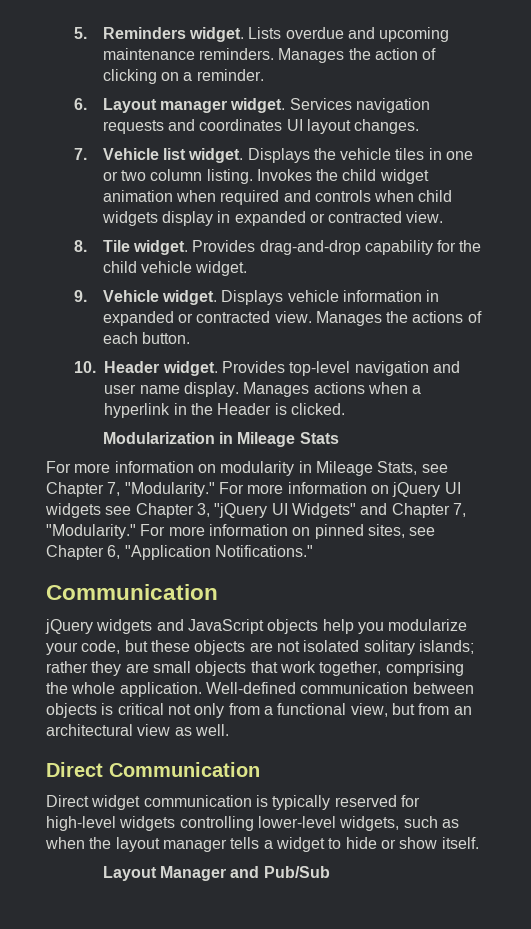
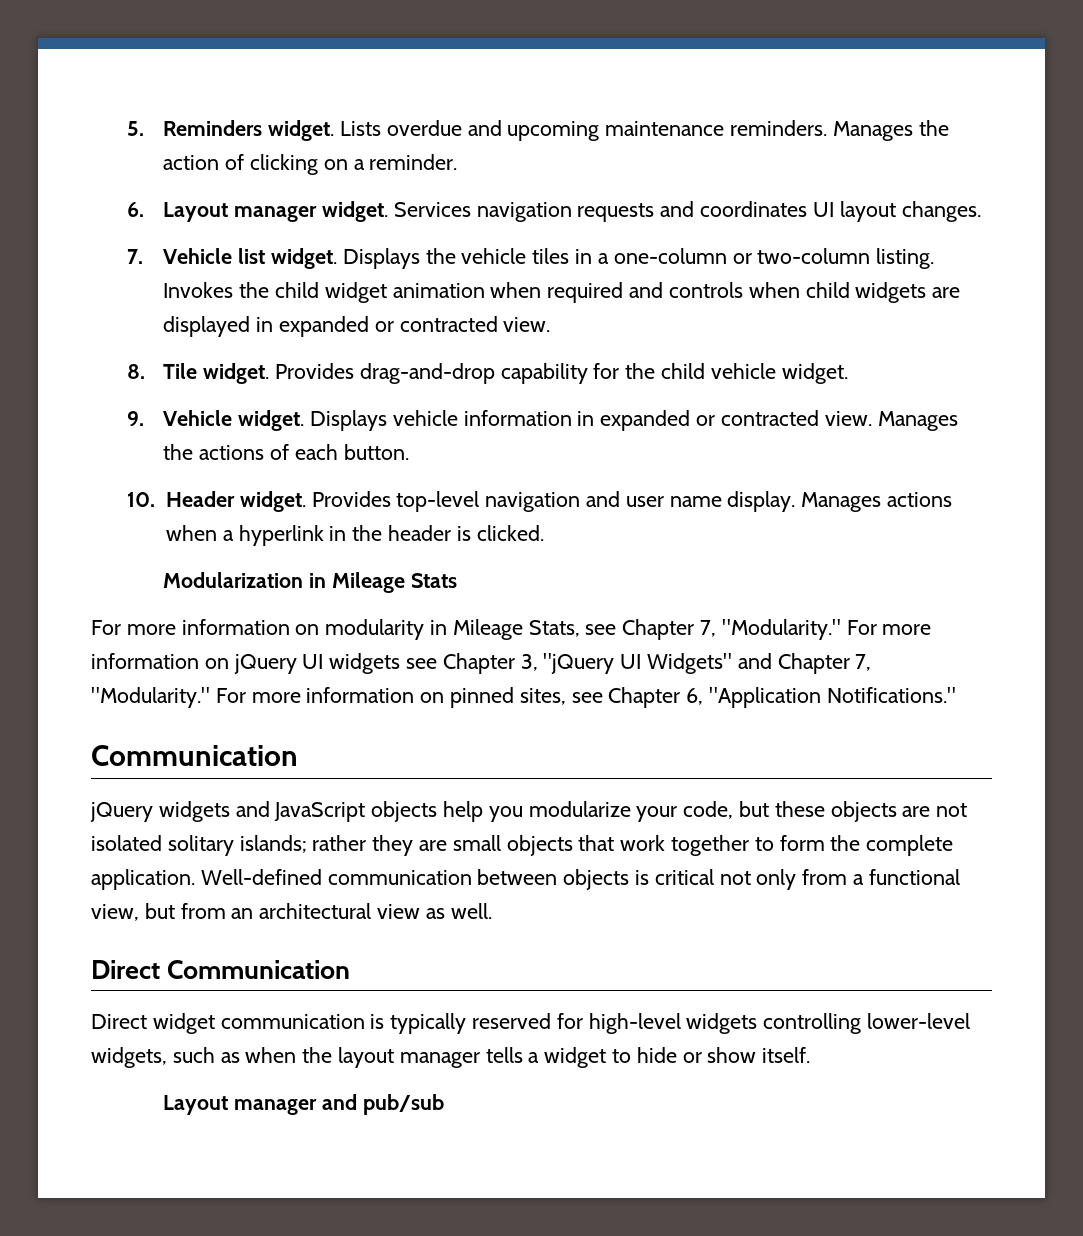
[446,151,474,160] [102,169,203,181] one or two column -> [597,248,871,264] a one-column or two-column
[161,211,213,226] display -> [932,287,961,298] [163,316,251,337] are displayed
[217,403,272,415] Header -> [388,525,452,541] header
[319,661,464,676] [46,682,116,694] together, comprising the whole -> [671,835,954,856] together to form the complete
[159,866,330,881] Manager and Pub/Sub -> [234,1094,444,1115] manager and pub/sub

